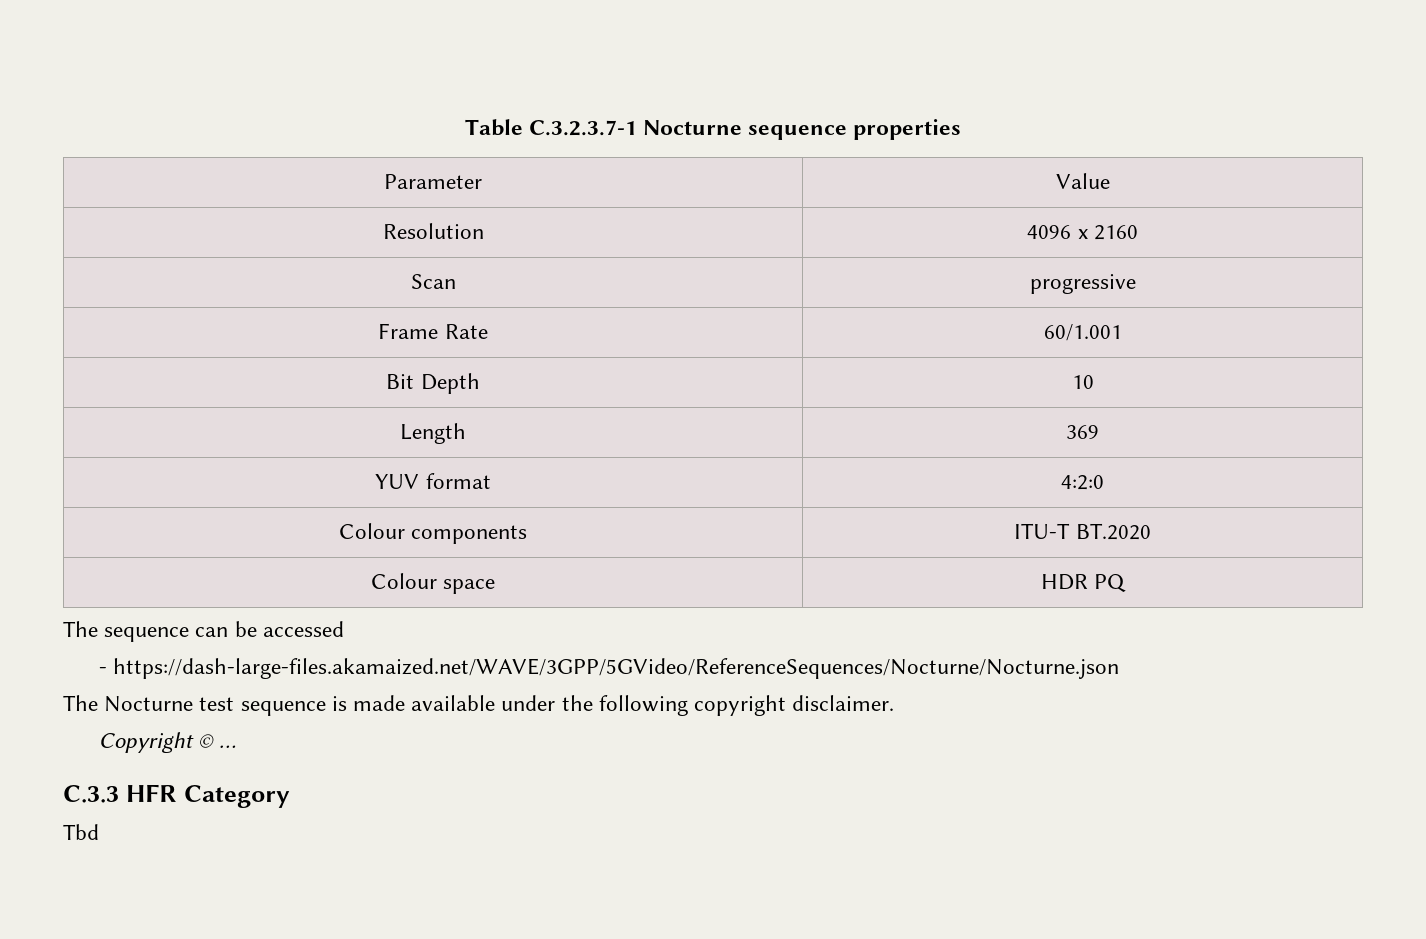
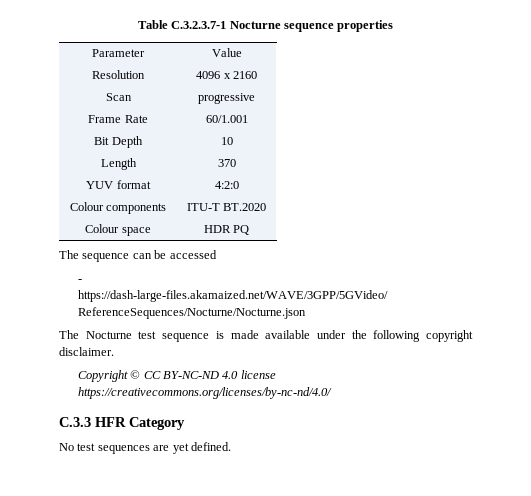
[1066,425,1099,439] 369 -> [217,159,236,167] 370
[219,745,237,748] [63,784,290,808] [63,824,99,840] … // C.3.3 HFR Category // Tbd -> [143,370,276,379] [77,387,332,399] [59,417,185,430] [59,442,231,454] CC BY-NC-ND 4.0 license https://creativecommons.org/licenses/by-nc-nd/4.0/ // C.3.3 HFR Category // No test sequences are yet defined.

